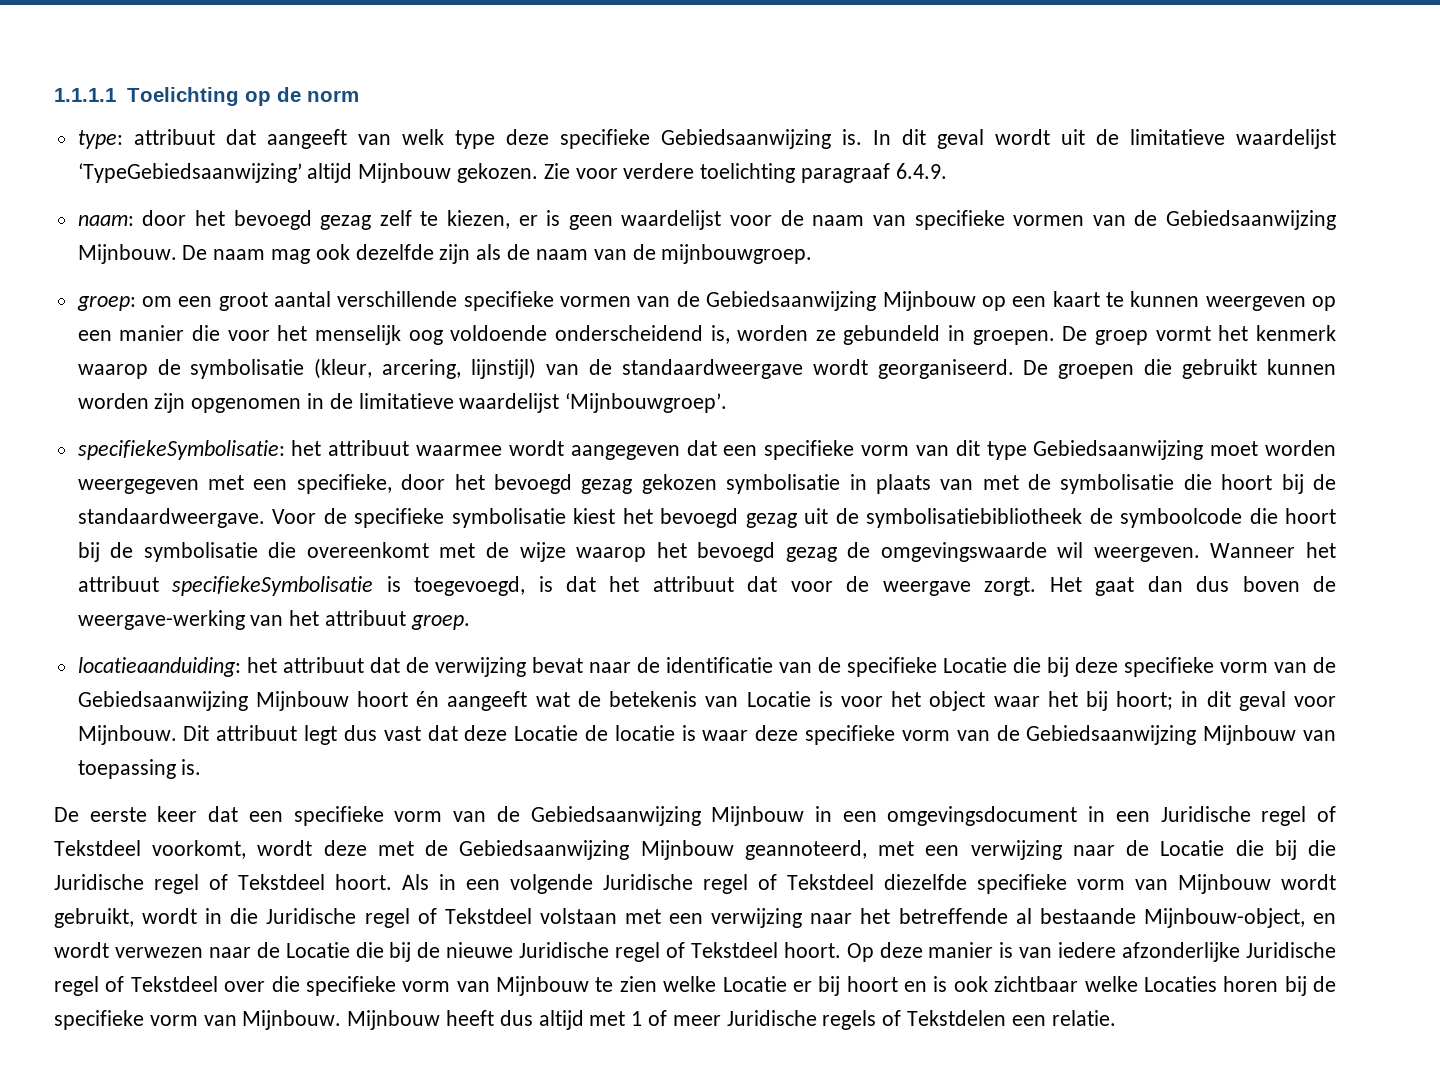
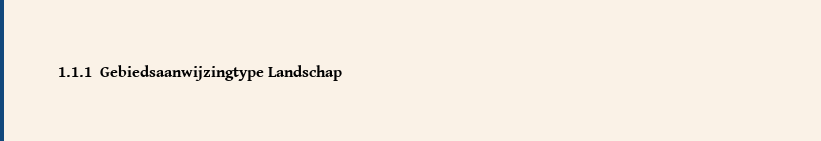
[54,87,359,106] [77,129,1336,149] [77,163,947,183] [77,210,1336,230] [77,244,813,264] [76,291,1336,311] [77,325,1336,345] [77,358,1337,379] [77,393,728,413] [77,440,1337,460] [77,474,1336,494] [77,508,1336,528] [77,542,1336,562] [77,576,1336,596] [77,610,470,630] [77,657,1336,677] [77,691,1336,711] [77,725,1336,745] [77,759,202,779] [54,806,1336,826] [54,840,1337,860] [54,874,1336,894] [54,908,1336,928] [54,942,1337,962] [54,976,1336,996] [54,1010,1116,1030] 1.1.1.1 Toelichting op de norm // type: attribuut dat aangeeft van welk type deze specifieke Gebiedsaanwijzing is. In dit geval wordt uit de limitatieve waardelijst ‘TypeGebiedsaanwijzing’ altijd Mijnbouw gekozen. Zie voor verdere toelichting paragraaf 6.4.9. // naam: door het bevoegd gezag zelf te kiezen, er is geen waardelijst voor de naam van specifieke vormen van de Gebiedsaanwijzing Mijnbouw. De naam mag ook dezelfde zijn als de naam van de mijnbouwgroep. // groep: om een groot aantal verschillende specifieke vormen van de Gebiedsaanwijzing Mijnbouw op een kaart te kunnen weergeven op een manier die voor het menselijk oog voldoende onderscheidend is, worden ze gebundeld in groepen. De groep vormt het kenmerk waarop de symbolisatie (kleur, arcering, lijnstijl) van de standaardweergave wordt georganiseerd. De groepen die gebruikt kunnen worden zijn opgenomen in de limitatieve waardelijst ‘Mijnbouwgroep’. // specifiekeSymbolisatie: het attribuut waarmee wordt aangegeven dat een specifieke vorm van dit type Gebiedsaanwijzing moet worden weergegeven met een specifieke, door het bevoegd gezag gekozen symbolisatie in plaats van met de symbolisatie die hoort bij de standaardweergave. Voor de specifieke symbolisatie kiest het bevoegd gezag uit de symbolisatiebibliotheek de symboolcode die hoort bij de symbolisatie die overeenkomt met de wijze waarop het bevoegd gezag de omgevingswaarde wil weergeven. Wanneer het attribuut specifiekeSymbolisatie is toegevoegd, is dat het attribuut dat voor de weergave zorgt. Het gaat dan dus boven de weergave-werking van het attribuut groep. // locatieaanduiding: het attribuut dat de verwijzing bevat naar de identificatie van de specifieke Locatie die bij deze specifieke vorm van de Gebiedsaanwijzing Mijnbouw hoort én aangeeft wat de betekenis van Locatie is voor het object waar het bij hoort; in dit geval voor Mijnbouw. Dit attribuut legt dus vast dat deze Locatie de locatie is waar deze specifieke vorm van de Gebiedsaanwijzing Mijnbouw van toepassing is. // De eerste keer dat een specifieke vorm van de Gebiedsaanwijzing Mijnbouw in een omgevingsdocument in een Juridische regel of Tekstdeel voorkomt, wordt deze met de Gebiedsaanwijzing Mijnbouw geannoteerd, met een verwijzing naar de Locatie die bij die Juridische regel of Tekstdeel hoort. Als in een volgende Juridische regel of Tekstdeel diezelfde specifieke vorm van Mijnbouw wordt gebruikt, wordt in die Juridische regel of Tekstdeel volstaan met een verwijzing naar het betreffende al bestaande Mijnbouw-object, en wordt verwezen naar de Locatie die bij de nieuwe Juridische regel of Tekstdeel hoort. Op deze manier is van iedere afzonderlijke Juridische regel of Tekstdeel over die specifieke vorm van Mijnbouw te zien welke Locatie er bij hoort en is ook zichtbaar welke Locaties horen bij de specifieke vorm van Mijnbouw. Mijnbouw heeft dus altijd met 1 of meer Juridische regels of Tekstdelen een relatie. -> [58,65,343,81] 1.1.1 Gebiedsaanwijzingtype Landschap

